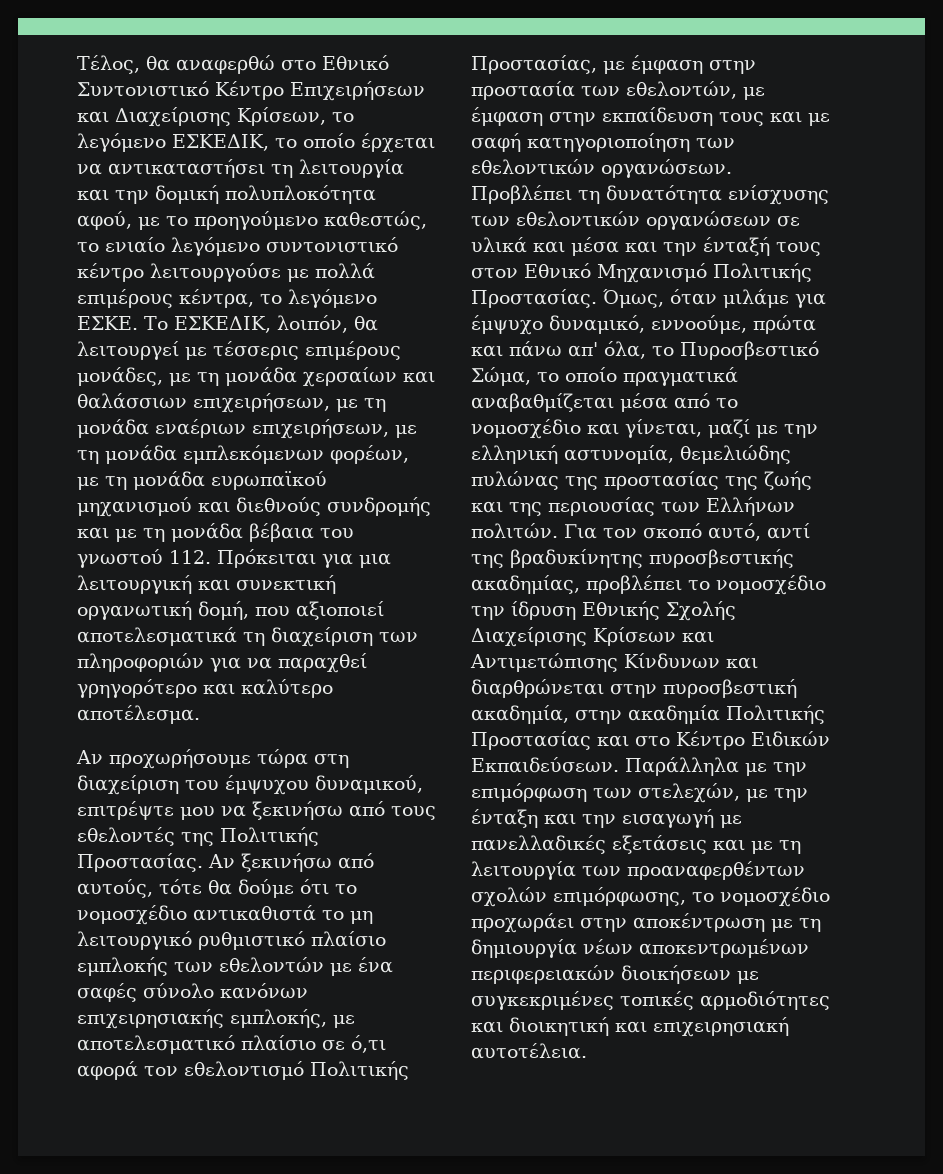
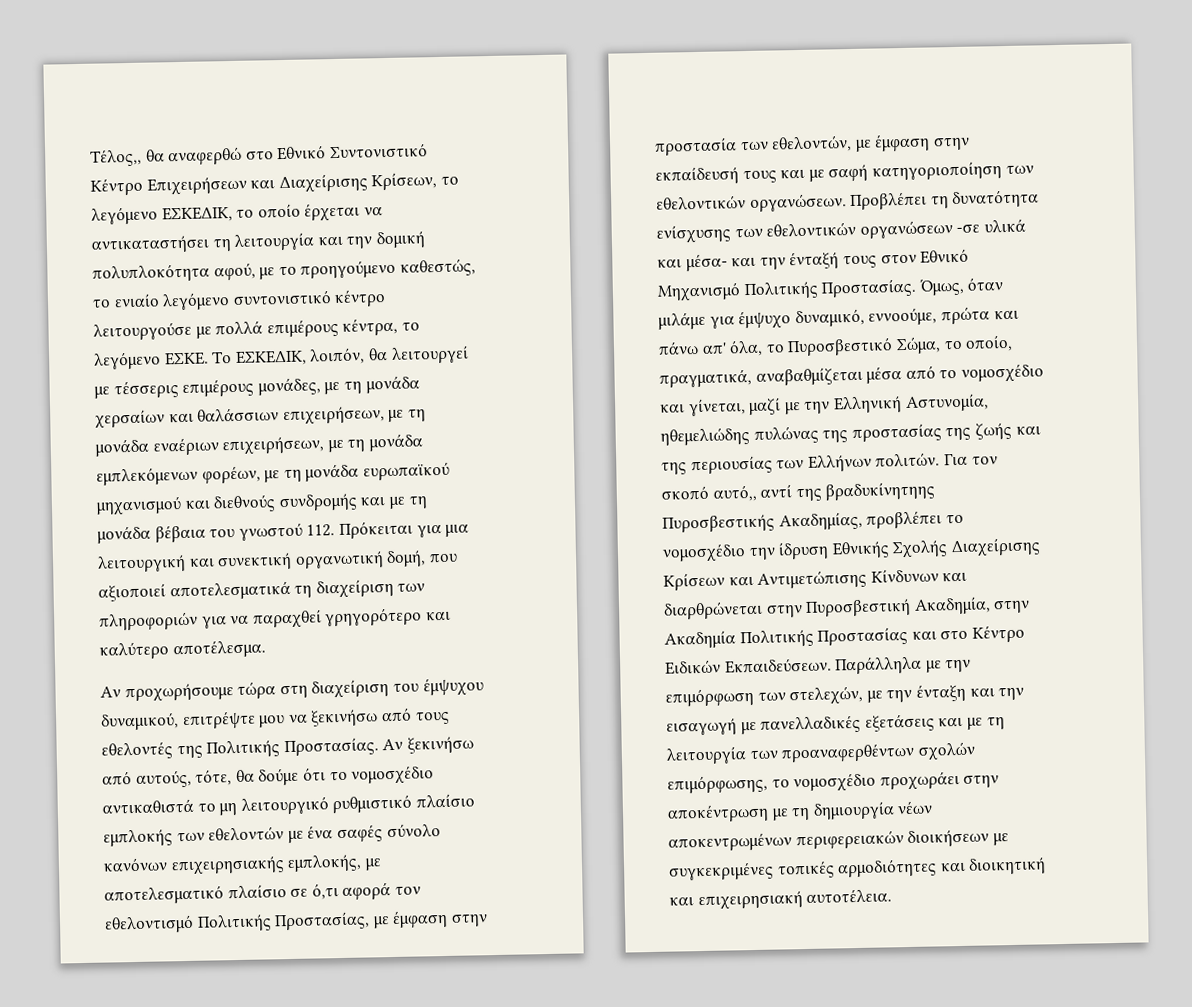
[77,55,140,74] Τέλος, -> [90,148,142,167] Τέλος,,
[159,879,202,895] τότε -> [195,769,233,786] τότε,
[602,107,713,126] εκπαίδευση -> [655,166,739,185] εκπαίδευσή
[777,216,800,227] σε -> [956,224,981,233] -σε
[571,237,619,256] μέσα -> [685,253,728,272] μέσα-
[565,367,738,386] οποίο πραγματικά -> [965,334,1014,352] [659,368,752,388] οποίο, πραγματικά,
[471,445,791,464] ελληνική αστυνομία, θεμελιώδης -> [832,393,989,414] [660,427,750,446] Ελληνική Αστυνομία, ηθεμελιώδης
[708,523,761,541] αυτό, -> [712,484,757,502] αυτό,,
[510,549,794,568] [471,575,580,594] βραδυκίνητης πυροσβεστικής ακαδημίας, -> [825,481,936,501] [662,511,863,533] βραδυκίνητηης Πυροσβεστικής Ακαδημίας,
[663,679,797,698] [471,705,720,724] πυροσβεστική ακαδημία, στην ακαδημία -> [805,596,1031,617] [664,630,736,649] Πυροσβεστική Ακαδημία, στην Ακαδημία

